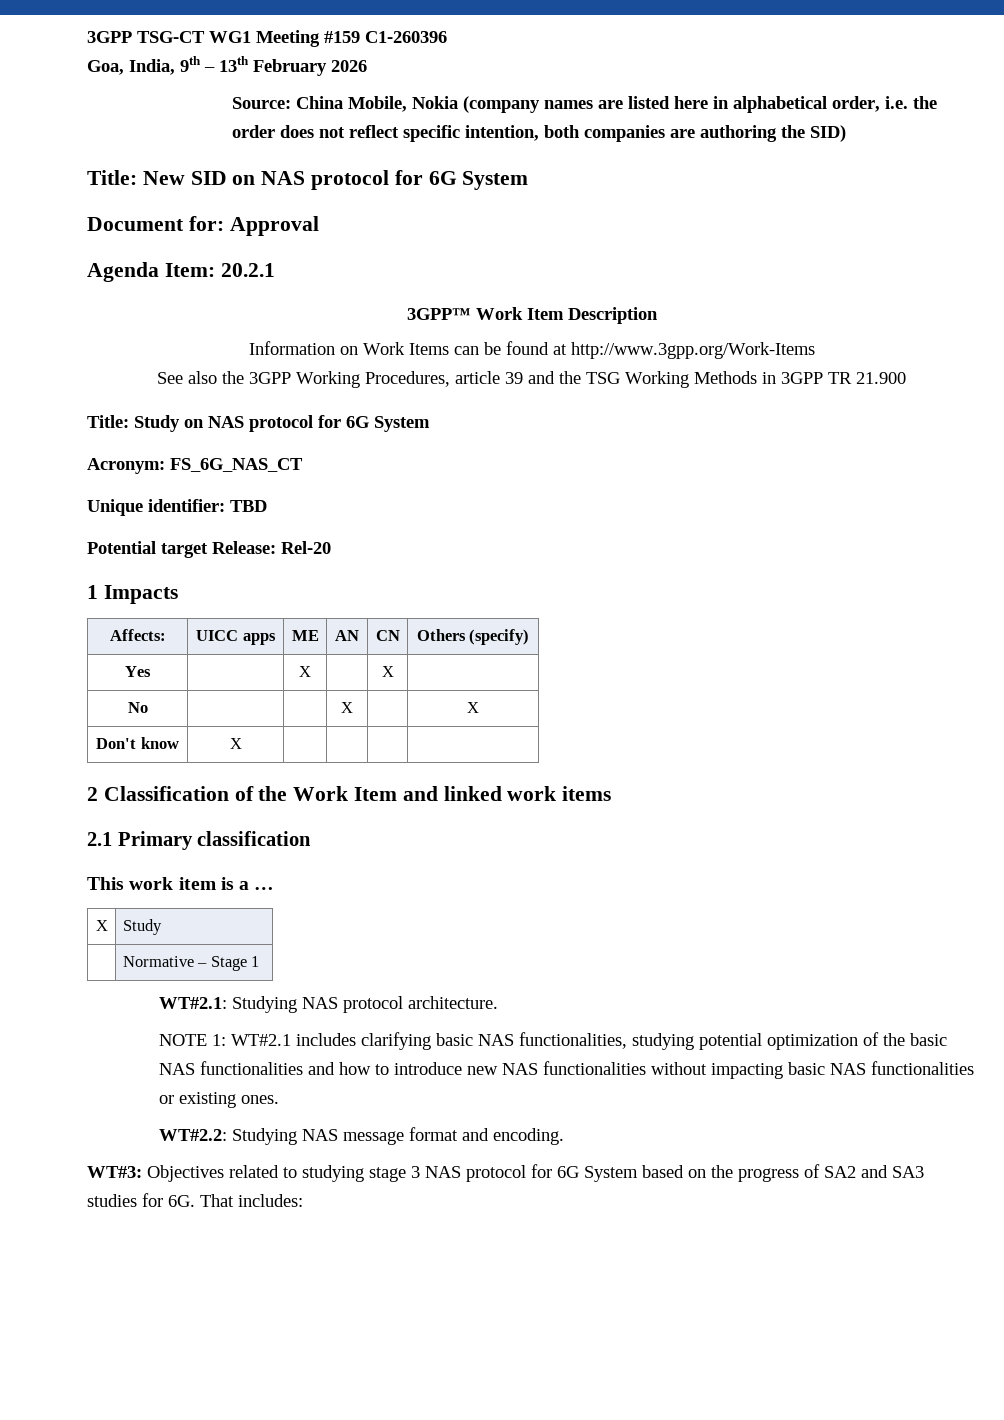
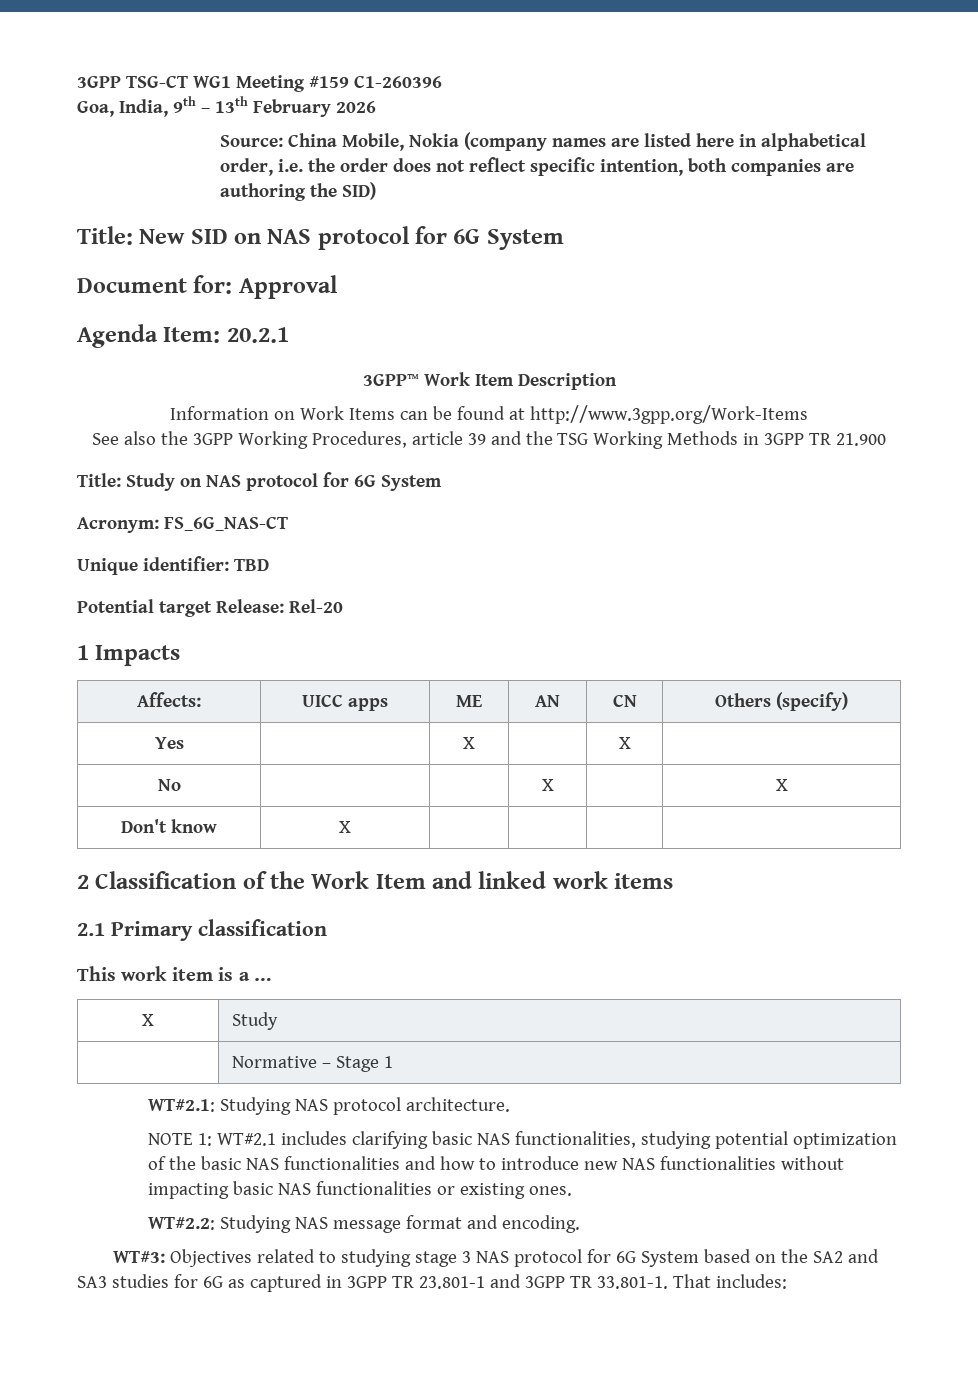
[170,458,303,472] FS_6G_NAS_CT -> [164,516,288,531] FS_6G_NAS-CT
[738,1164,820,1182] progress of -> (809, 1256) none
[168,1195,195,1207] 6G. -> [202,1274,668,1292] 6G as captured in 3GPP TR 23.801-1 and 3GPP TR 33.801-1.

